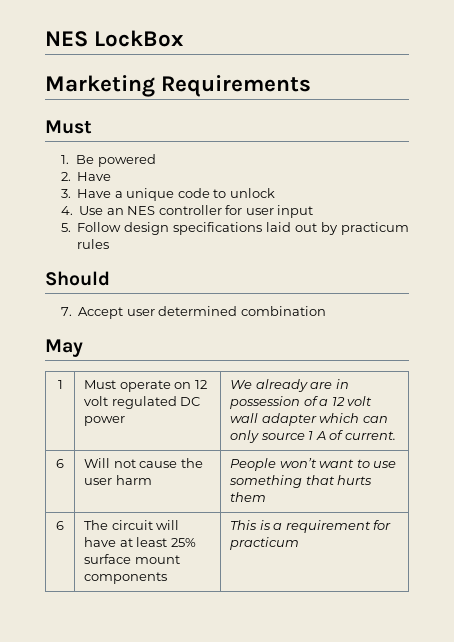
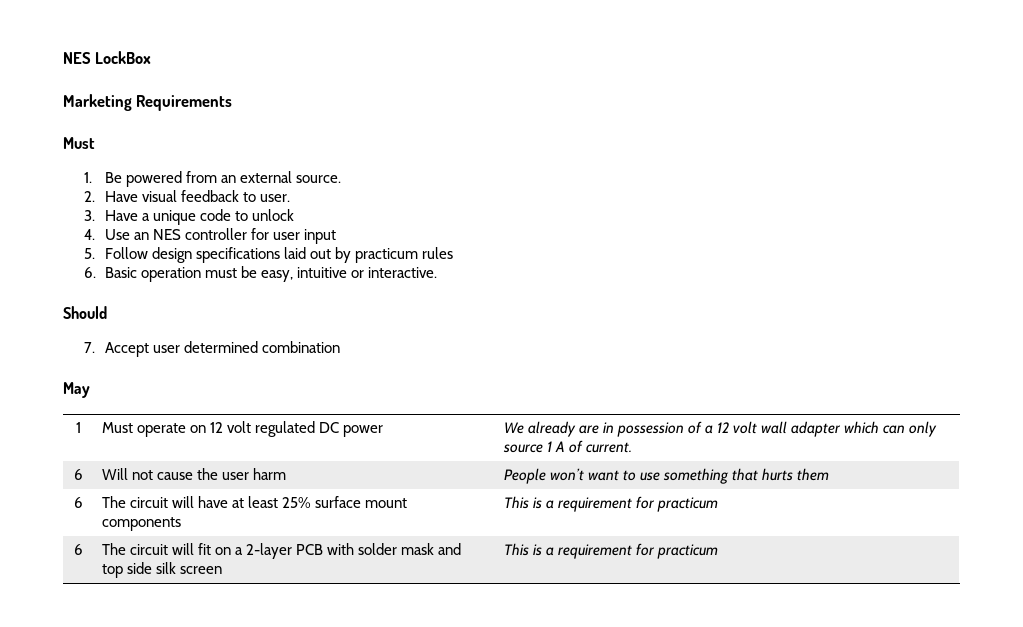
[60,172,112,181] // 2. Have -> [185,171,341,183] [83,190,290,202] from an external source. // 2. Have visual feedback to user.
(110, 244) none -> [83,266,437,282] // 6. Basic operation must be easy, intuitive or interactive.
(300, 543) none -> [73,544,83,555] [101,543,462,559] [101,562,222,578] [503,543,718,559] // 6 | The circuit will fit on a 2-layer PCB with solder mask and top side silk screen | This is a requirement for practicum

